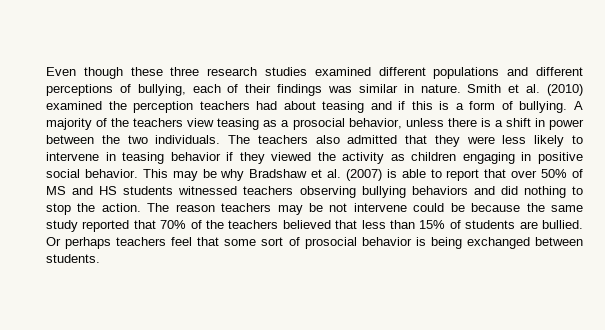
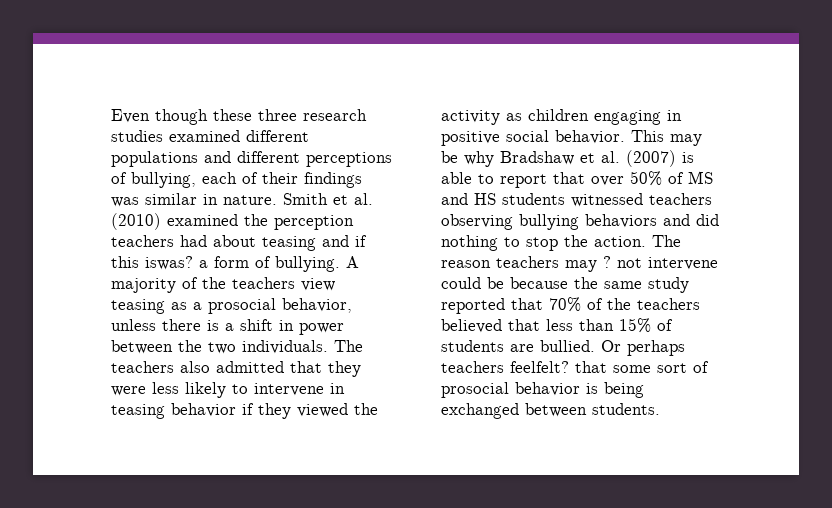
[439,101,450,110] is -> [145,256,193,270] iswas?
[309,203,323,212] be -> [603,256,611,268] ?
[171,237,193,246] feel -> [510,361,569,373] feelfelt?

